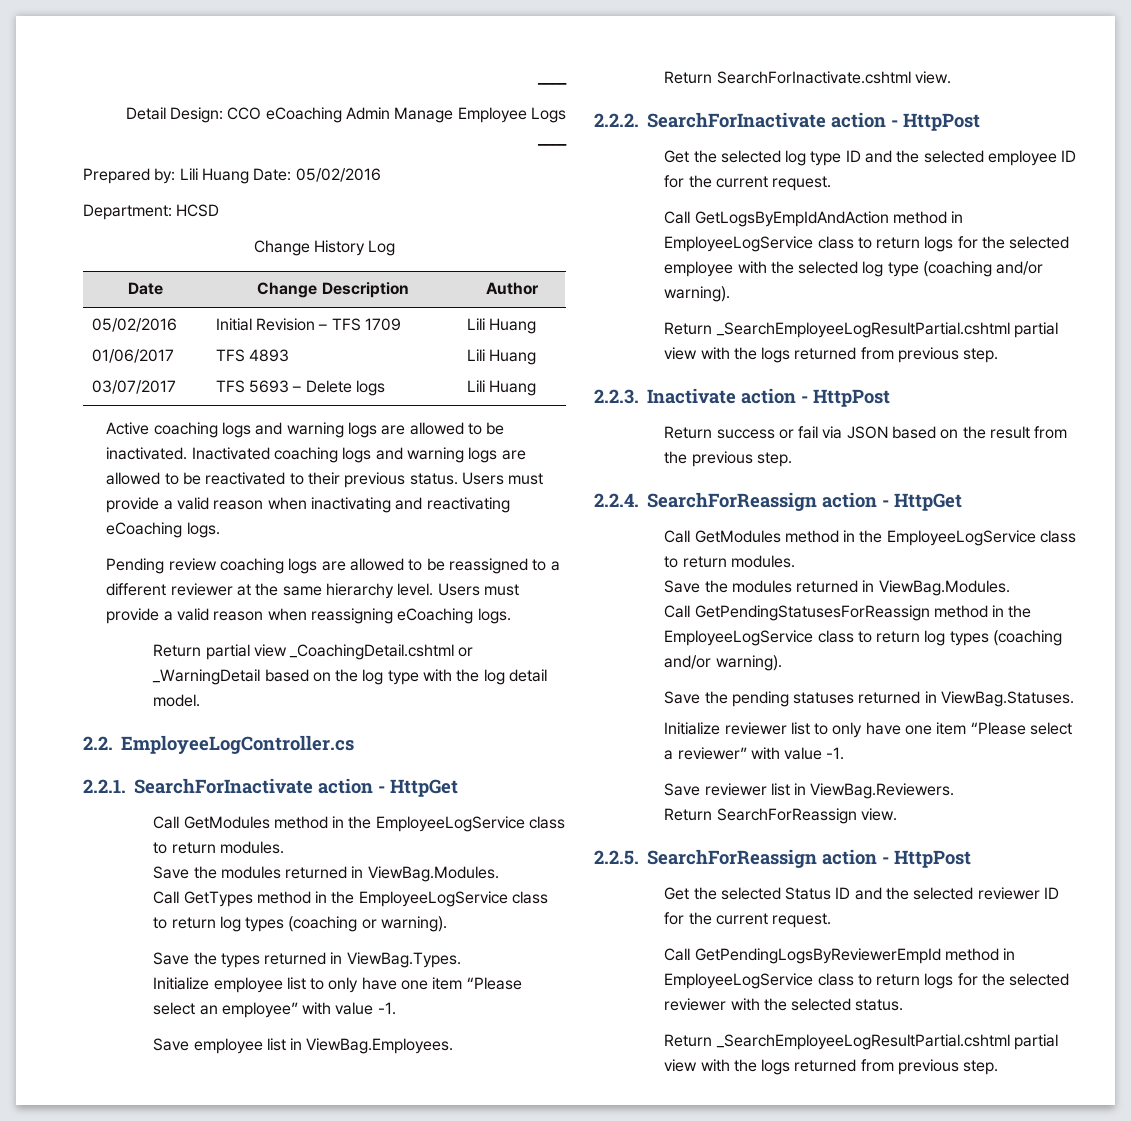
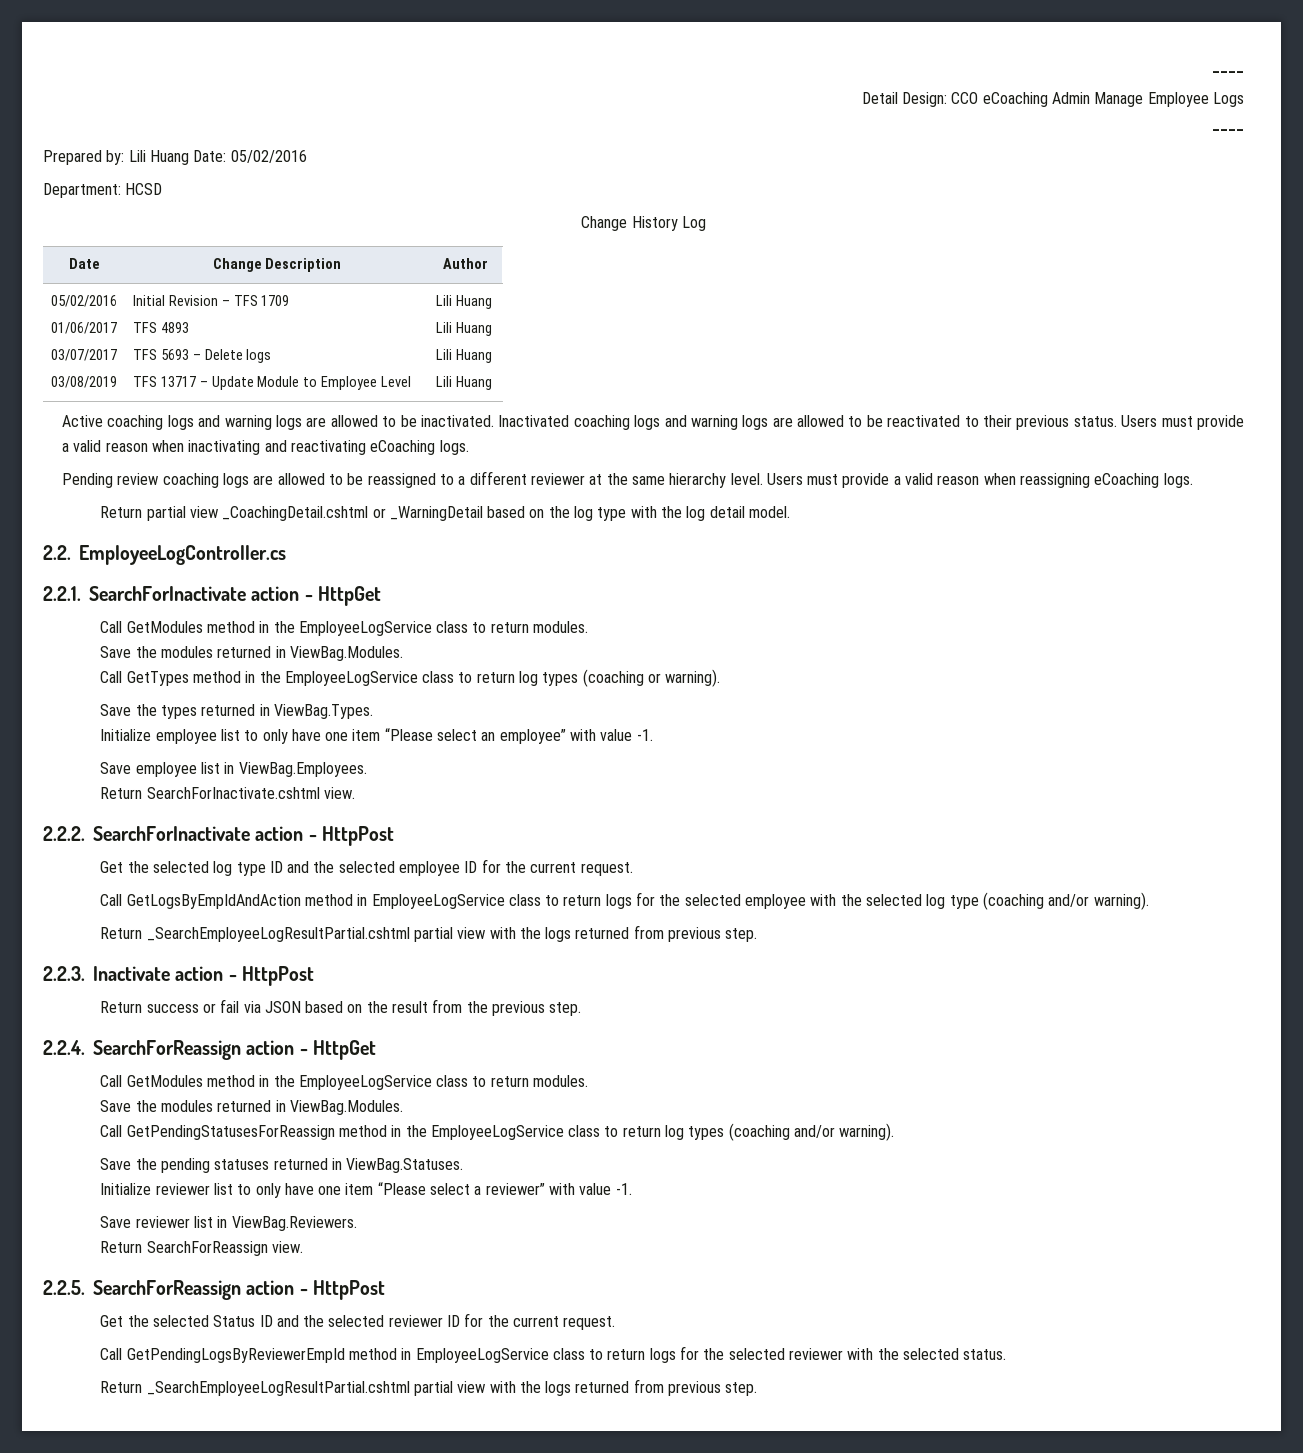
(176, 387) none -> [50,376,117,388] // 03/08/2019
[466,318,536,334] [466,349,536,365] [466,380,536,396] | Lili Huang // Lili Huang // Lili Huang -> [132,376,412,390] [435,295,492,309] [435,322,492,336] [435,349,492,363] [435,376,492,390] // TFS 13717 – Update Module to Employee Level | Lili Huang // Lili Huang // Lili Huang // Lili Huang

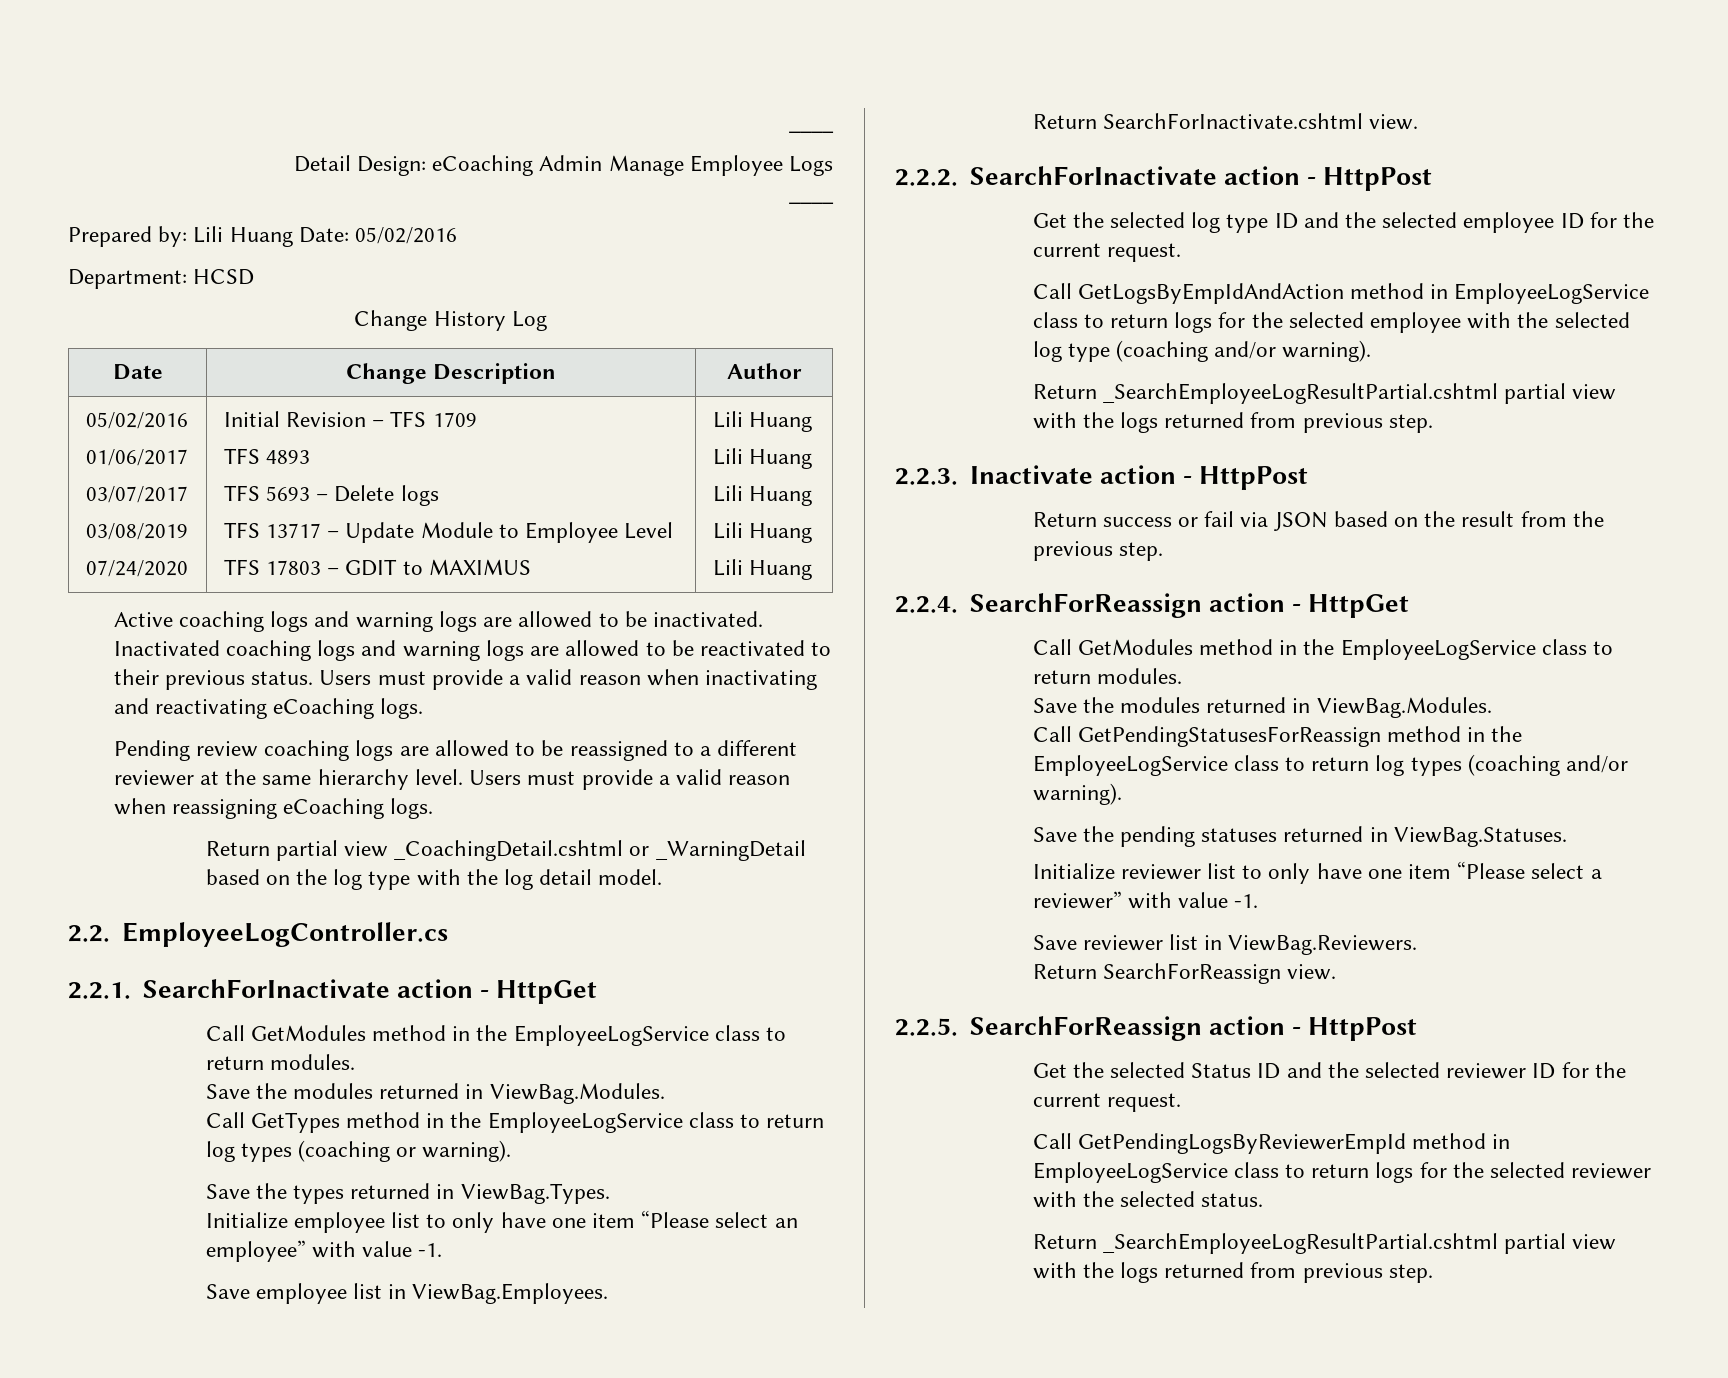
[951,92,979,104] CCO -> (426, 166) none
(117, 382) none -> [85,560,188,577] // 07/24/2020
[435,295,492,309] [435,322,492,336] [435,349,492,363] [435,376,492,390] | Lili Huang // Lili Huang // Lili Huang // Lili Huang -> [223,559,531,576] [712,411,812,432] [712,448,812,469] [712,485,812,506] [712,522,812,543] [712,559,812,580] // TFS 17803 – GDIT to MAXIMUS | Lili Huang // Lili Huang // Lili Huang // Lili Huang // Lili Huang

